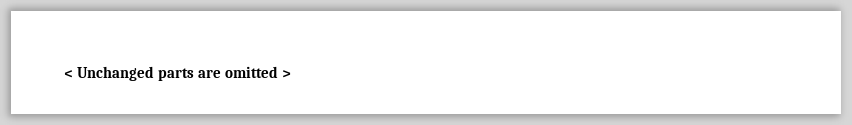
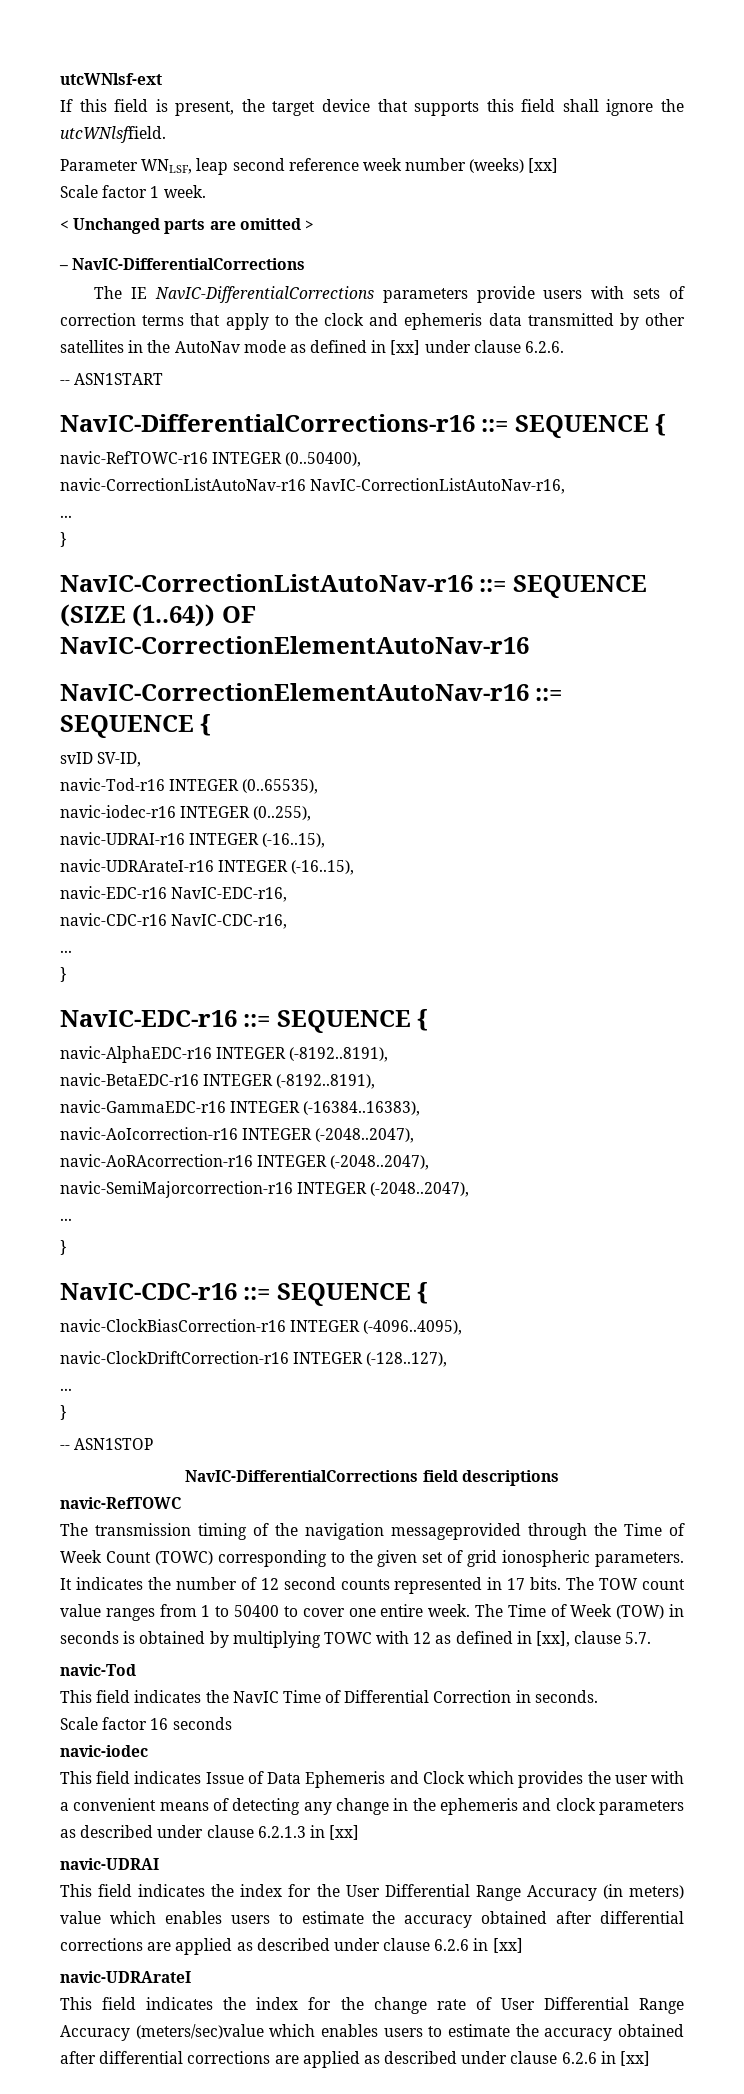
(64, 74) none -> [60,73,162,85] [60,99,684,116] [60,126,166,143] [60,158,559,175] [60,185,206,198] utcWNlsf-ext // If this field is present, the target device that supports this field shall ignore the utcWNlsffield. // Parameter WNLSF, leap second reference week number (weeks) [xx] // Scale factor 1 week. //
(291, 74) none -> [59,258,306,270] [94,286,686,303] [60,313,685,330] [60,340,565,355] [60,373,164,385] [60,414,667,438] [60,451,362,467] [60,478,566,494] [60,515,72,518] [60,532,67,547] [60,574,647,598] [60,604,256,627] [60,636,529,654] [60,683,563,701] [60,714,212,738] [60,752,142,767] [60,778,319,794] [60,805,312,821] [60,832,326,848] [60,859,355,875] [60,886,288,902] [60,913,288,929] [60,950,72,953] [60,967,67,982] [60,1009,429,1033] [60,1046,389,1063] [60,1073,376,1089] [60,1100,421,1116] [60,1127,415,1143] [60,1154,430,1170] [60,1181,470,1198] [60,1218,72,1221] [60,1240,67,1255] [60,1282,429,1306] [60,1319,463,1335] [60,1351,448,1367] [60,1388,72,1391] [60,1405,67,1420] [60,1438,154,1450] [185,1470,559,1486] [60,1497,181,1509] [60,1523,685,1540] [60,1550,684,1567] [60,1577,686,1594] [60,1604,684,1621] [60,1631,652,1648] [60,1664,136,1676] [60,1690,598,1703] [60,1717,232,1730] [60,1745,148,1757] [60,1771,685,1788] [60,1798,684,1815] [60,1825,360,1840] [60,1858,159,1870] [60,1884,684,1901] [60,1911,684,1928] [60,1938,523,1955] [60,1971,191,1983] [60,1997,684,2014] [60,2024,685,2041] [60,2051,651,2068] // – NavIC-DifferentialCorrections // The IE NavIC-DifferentialCorrections parameters provide users with sets of correction terms that apply to the clock and ephemeris data transmitted by other satellites in the AutoNav mode as defined in [xx] under clause 6.2.6. // -- ASN1START // NavIC-DifferentialCorrections-r16 ::= SEQUENCE { // navic-RefTOWC-r16 INTEGER (0..50400), // navic-CorrectionListAutoNav-r16 NavIC-CorrectionListAutoNav-r16, // ... // } // NavIC-CorrectionListAutoNav-r16 ::= SEQUENCE (SIZE (1..64)) OF NavIC-CorrectionElementAutoNav-r16 // NavIC-CorrectionElementAutoNav-r16 ::= SEQUENCE { // svID SV-ID, // navic-Tod-r16 INTEGER (0..65535), // navic-iodec-r16 INTEGER (0..255), // navic-UDRAI-r16 INTEGER (-16..15), // navic-UDRArateI-r16 INTEGER (-16..15), // navic-EDC-r16 NavIC-EDC-r16, // navic-CDC-r16 NavIC-CDC-r16, // ... // } // NavIC-EDC-r16 ::= SEQUENCE { // navic-AlphaEDC-r16 INTEGER (-8192..8191), // navic-BetaEDC-r16 INTEGER (-8192..8191), // navic-GammaEDC-r16 INTEGER (-16384..16383), // navic-AoIcorrection-r16 INTEGER (-2048..2047), // navic-AoRAcorrection-r16 INTEGER (-2048..2047), // navic-SemiMajorcorrection-r16 INTEGER (-2048..2047), // ... // } // NavIC-CDC-r16 ::= SEQUENCE { // navic-ClockBiasCorrection-r16 INTEGER (-4096..4095), // navic-ClockDriftCorrection-r16 INTEGER (-128..127), // ... // } // -- ASN1STOP // NavIC-DifferentialCorrections field descriptions // navic-RefTOWC // The transmission timing of the navigation messageprovided through the Time of Week Count (TOWC) corresponding to the given set of grid ionospheric parameters. It indicates the number of 12 second counts represented in 17 bits. The TOW count value ranges from 1 to 50400 to cover one entire week. The Time of Week (TOW) in seconds is obtained by multiplying TOWC with 12 as defined in [xx], clause 5.7. // navic-Tod // This field indicates the NavIC Time of Differential Correction in seconds. // Scale factor 16 seconds // navic-iodec // This field indicates Issue of Data Ephemeris and Clock which provides the user with a convenient means of detecting any change in the ephemeris and clock parameters as described under clause 6.2.1.3 in [xx] // navic-UDRAI // This field indicates the index for the User Differential Range Accuracy (in meters) value which enables users to estimate the accuracy obtained after differential corrections are applied as described under clause 6.2.6 in [xx] // navic-UDRArateI // This field indicates the index for the change rate of User Differential Range Accuracy (meters/sec)value which enables users to estimate the accuracy obtained after differential corrections are applied as described under clause 6.2.6 in [xx]

